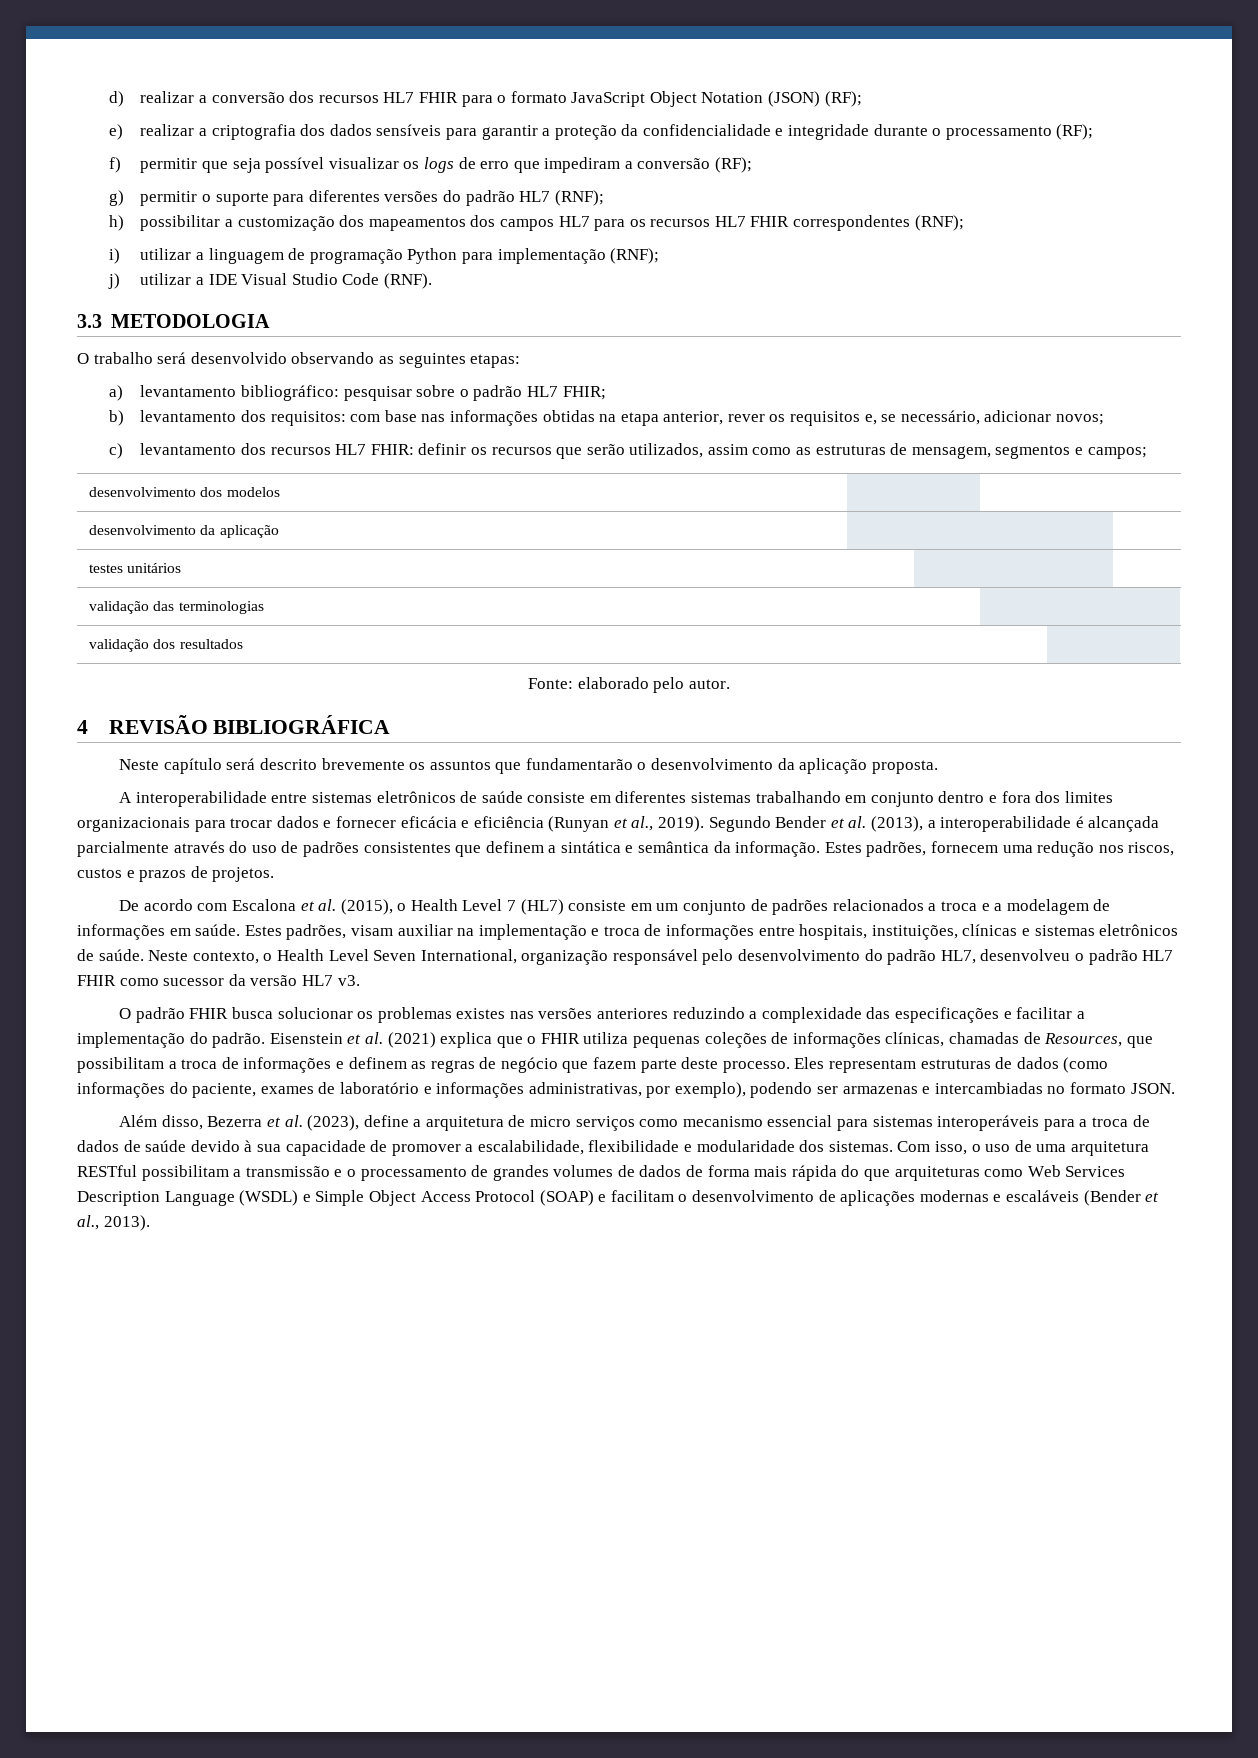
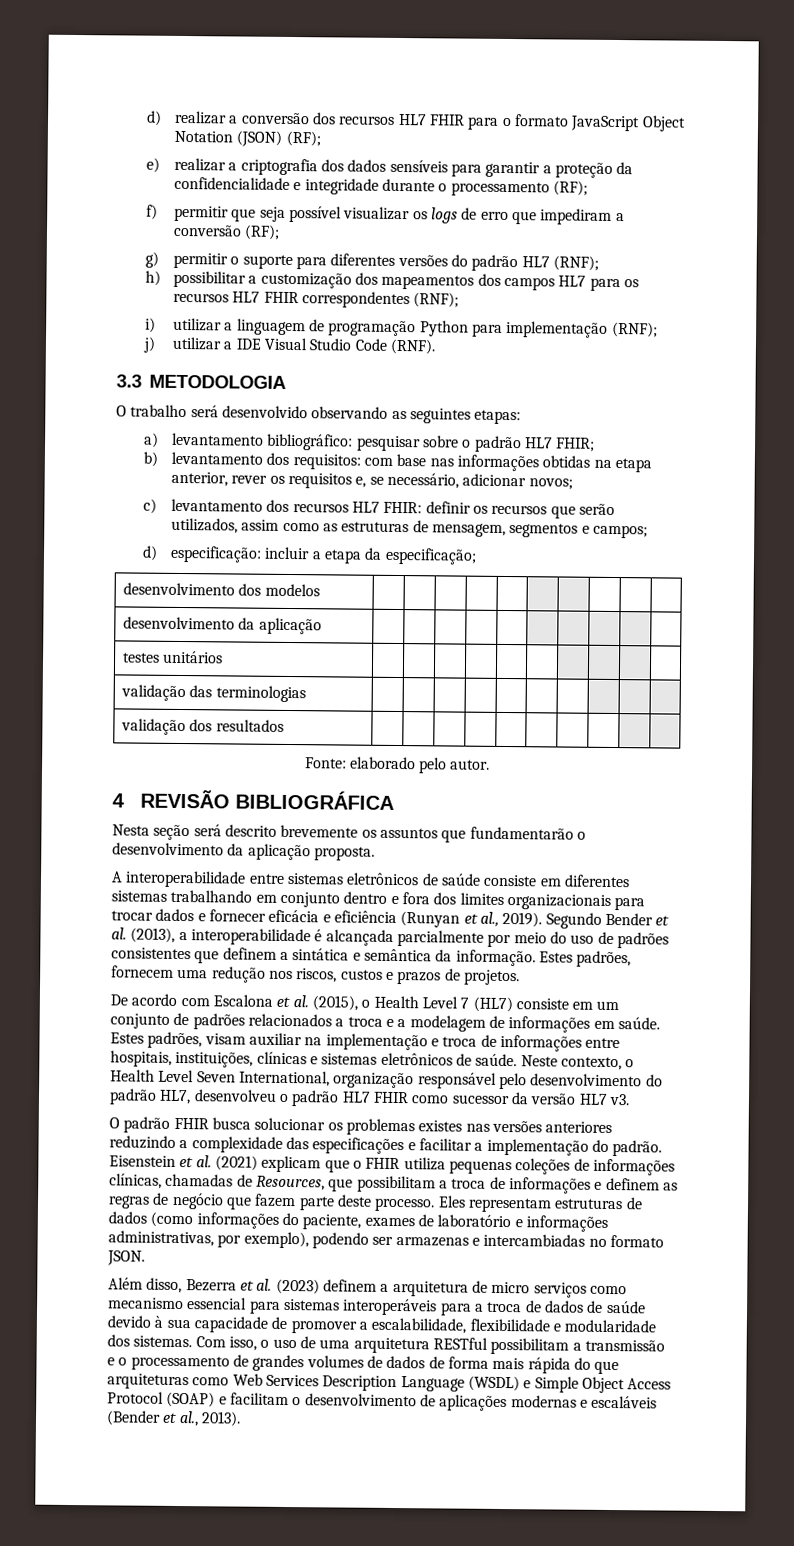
(1147, 453) none -> [141,545,477,565] // d) especificação: incluir a etapa da especificação;
[119,758,222,774] Neste capítulo -> [112,824,191,841] Nesta seção
[173,841,225,853] através -> [487,932,547,948] por meio
[440,1032,493,1048] explica -> [261,1155,322,1173] explicam
[307,1115,409,1131] (2023), define -> [275,1278,377,1295] (2023) definem

